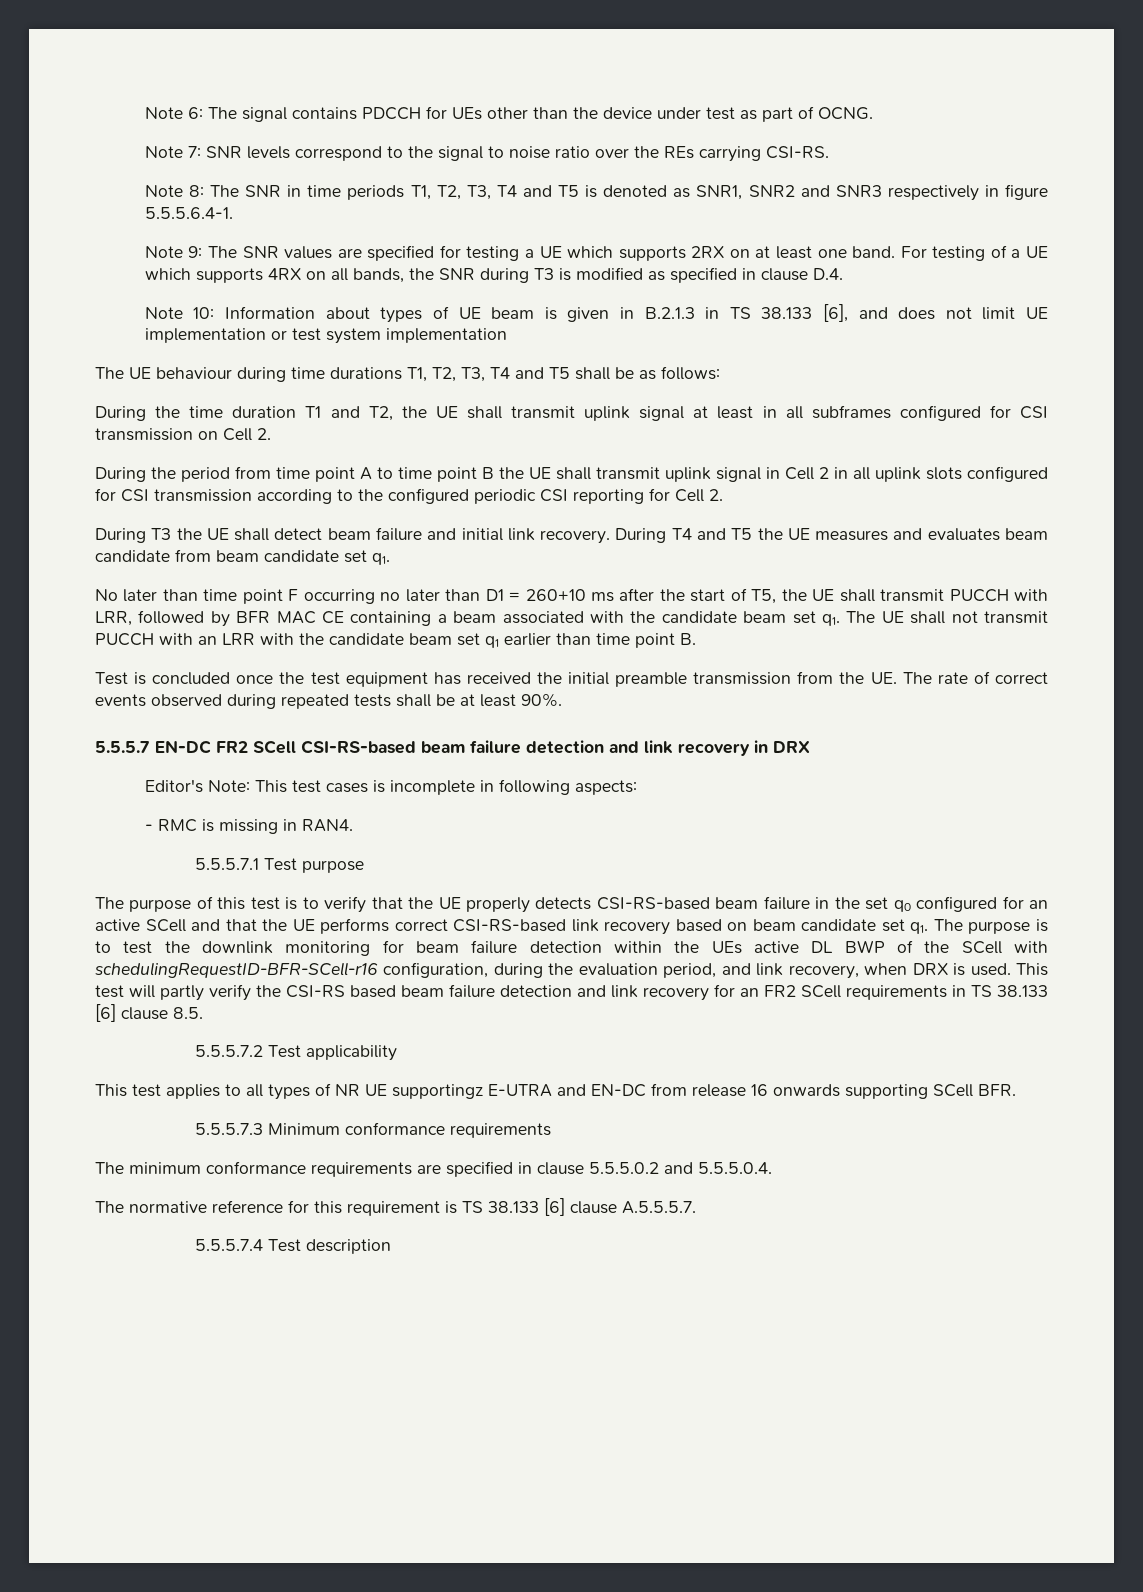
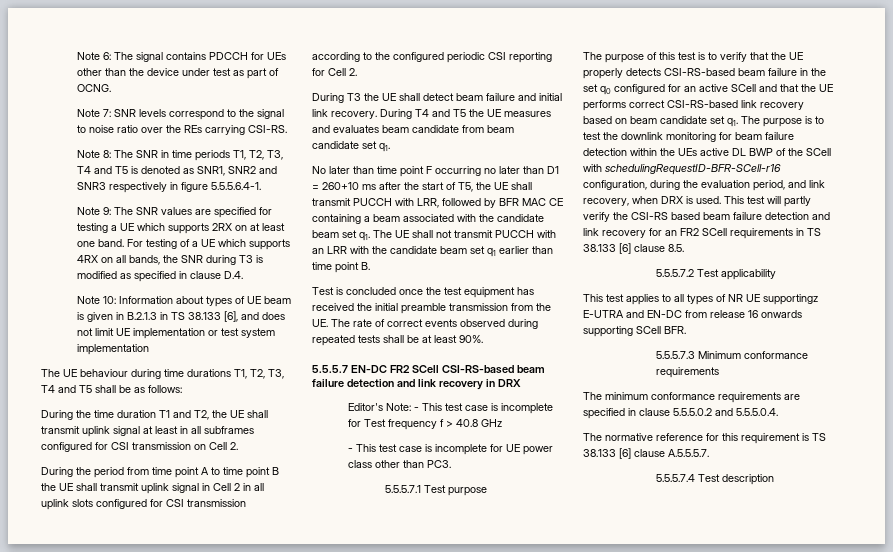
[254,779,637,795] [144,819,353,834] This test cases is incomplete in following aspects: // - RMC is missing in RAN4. -> [414,403,554,414] [348,419,503,430] [348,444,554,455] [348,460,452,468] - This test case is incomplete for Test frequency f > 40.8 GHz // - This test case is incomplete for UE power class other than PC3.

